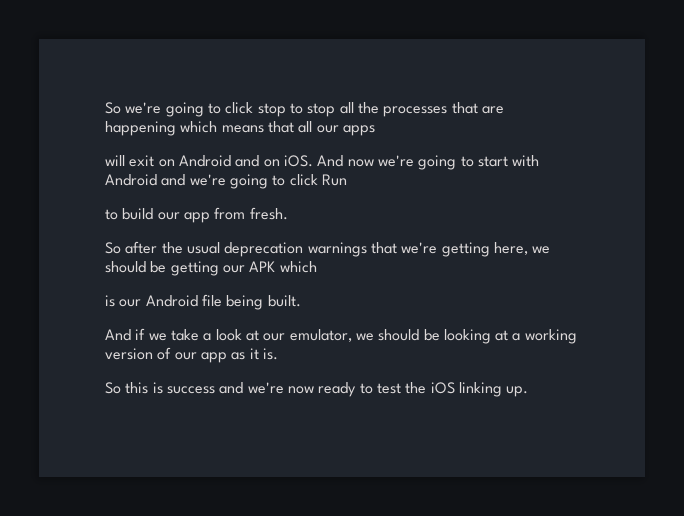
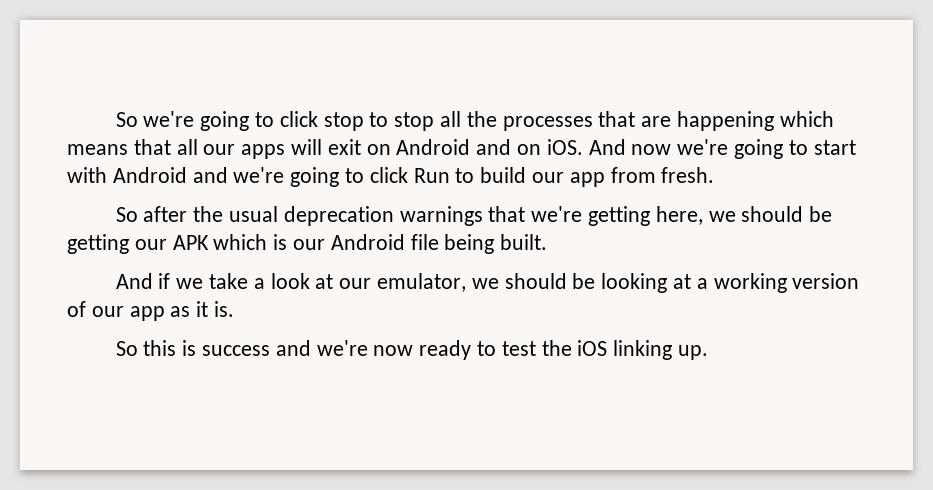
(375, 130) // -> (286, 151) none
(347, 180) // -> (450, 175) none
(317, 267) // -> (268, 242) none

